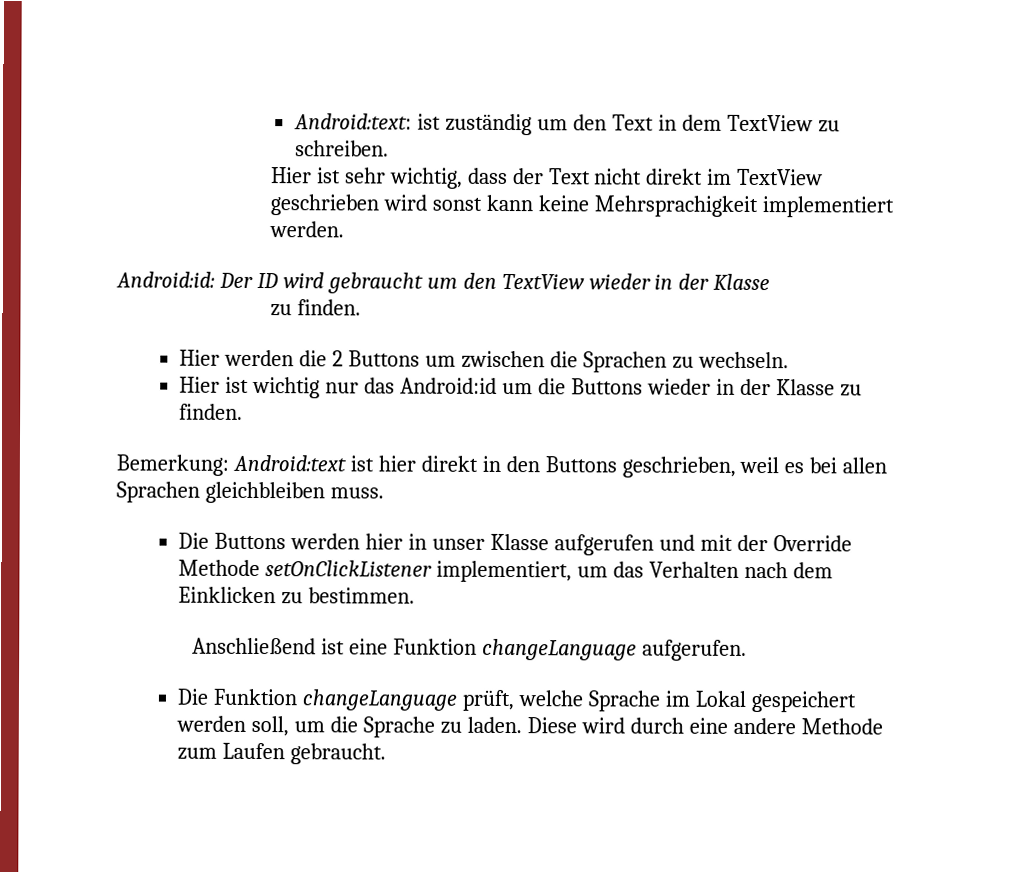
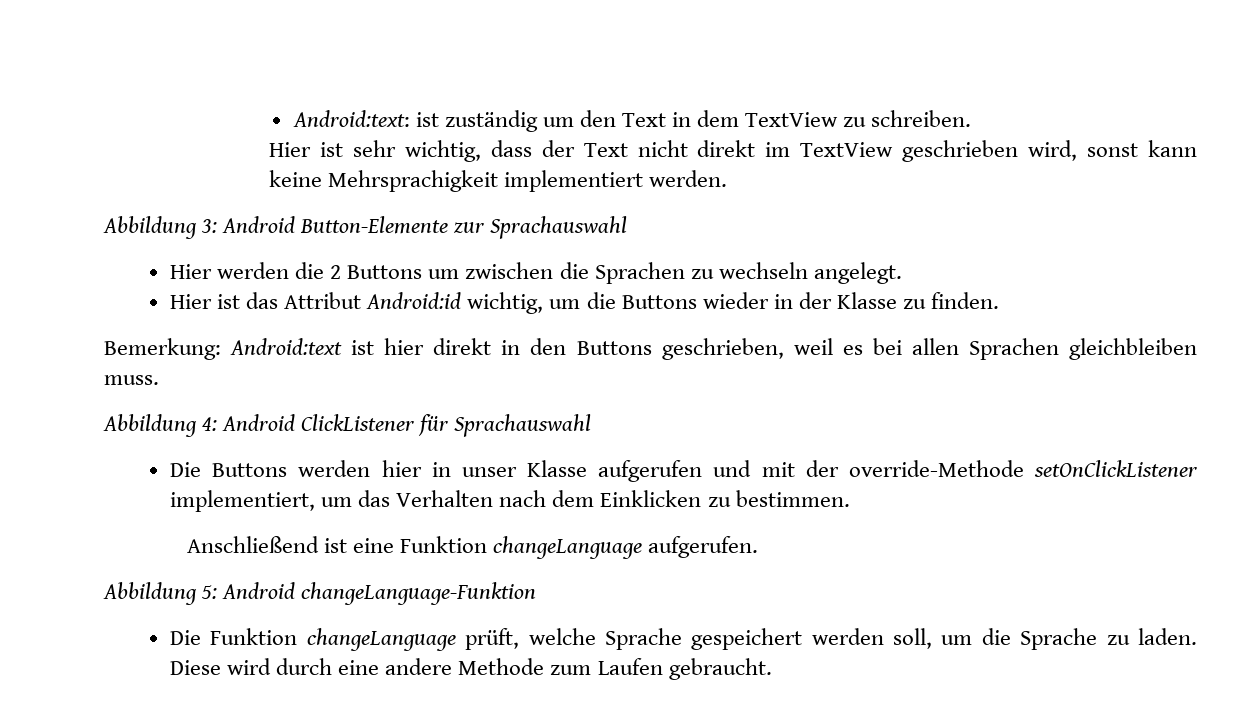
[382,194,427,211] wird -> [1028,140,1078,161] wird,
[116,271,771,294] [269,299,361,317] Android:id: Der ID wird gebraucht um den TextView wieder in der Klasse // zu finden. -> [103,216,628,239] Abbildung 3: Android Button-Elemente zur Sprachauswahl
[697,351,789,369] [179,376,498,399] wechseln. // Hier ist wichtig nur das Android:id -> [718,262,902,284] [169,292,544,314] wechseln angelegt. // Hier ist das Attribut Android:id wichtig,
(384, 493) none -> [103,414,592,437] // Abbildung 4: Android ClickListener für Sprachauswahl
[772,535,852,552] [178,559,261,577] Override Methode -> [848,460,1024,477] override-Methode
(748, 650) none -> [103,582,537,605] // Abbildung 5: Android changeLanguage-Funktion
[665,690,746,707] im Lokal -> (682, 639) none

